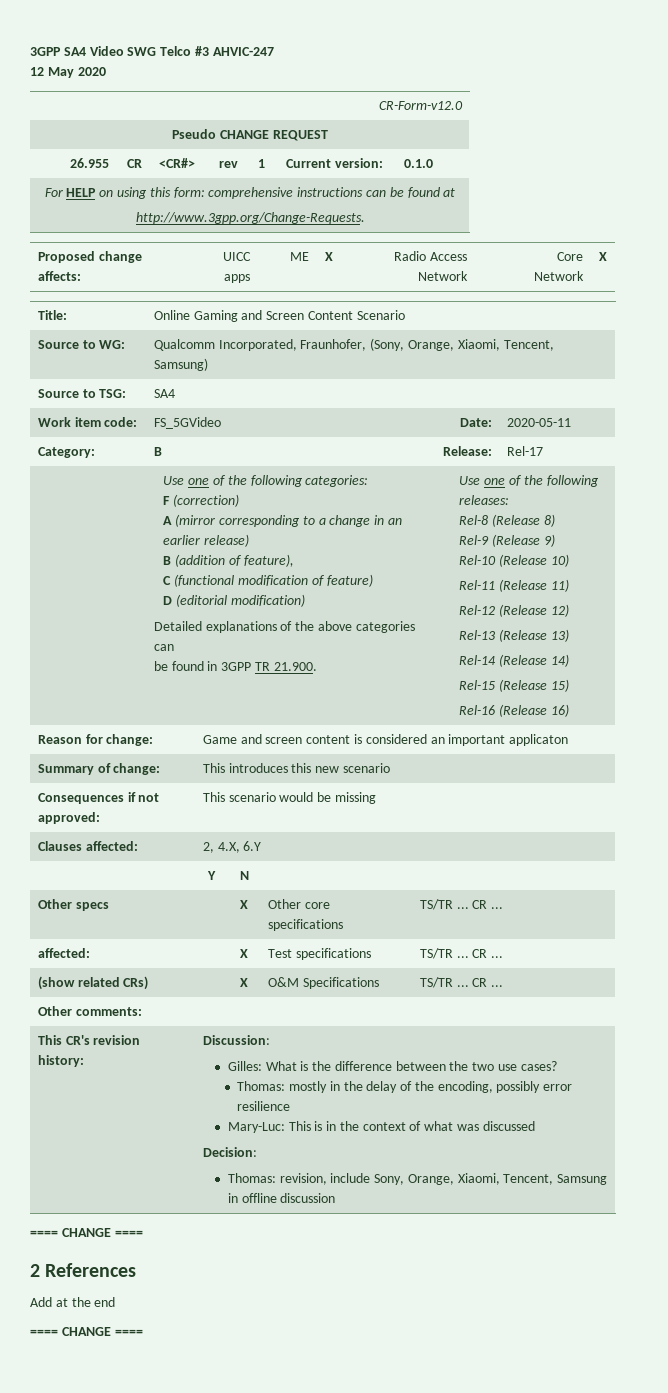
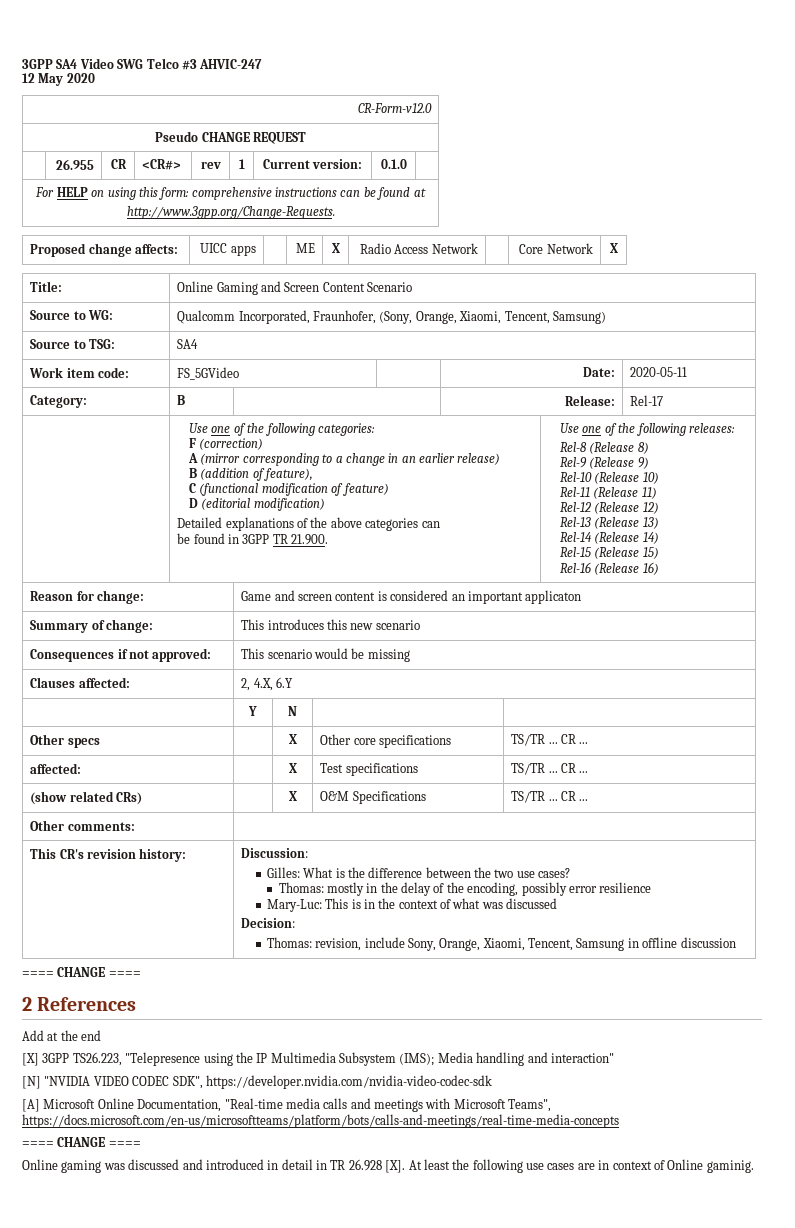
[30,1327,143,1336] ==== CHANGE ==== -> [22,1052,614,1066] [22,1075,492,1089] [22,1098,552,1112] [22,1114,619,1128] [22,1137,141,1147] [22,1159,754,1173] [X] 3GPP TS26.223, "Telepresence using the IP Multimedia Subsystem (IMS); Media handling and interaction" // [N] "NVIDIA VIDEO CODEC SDK", https://developer.nvidia.com/nvidia-video-codec-sdk // [A] Microsoft Online Documentation, "Real-time media calls and meetings with Microsoft Teams", https://docs.microsoft.com/en-us/microsoftteams/platform/bots/calls-and-meetings/real-time-media-concepts // ==== CHANGE ==== // Online gaming was discussed and introduced in detail in TR 26.928 [X]. At least the following use cases are in context of Online gaminig.

